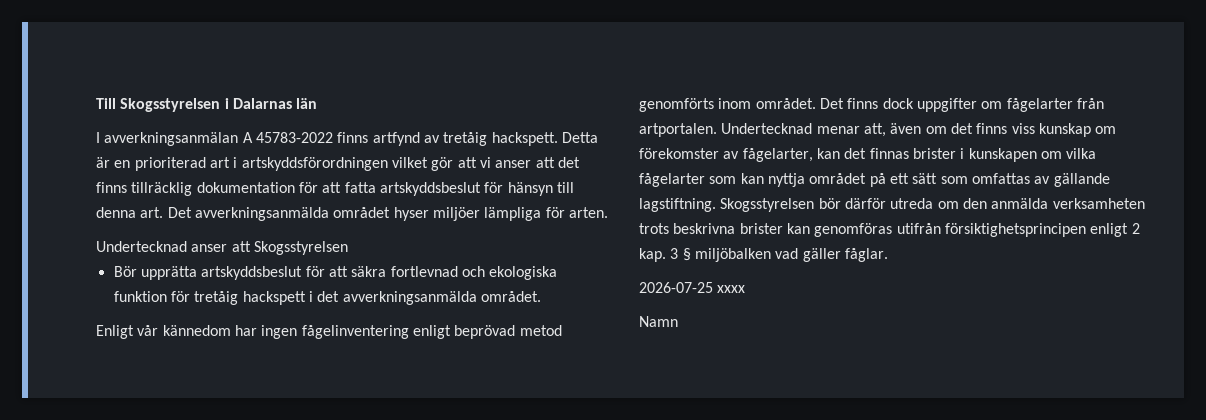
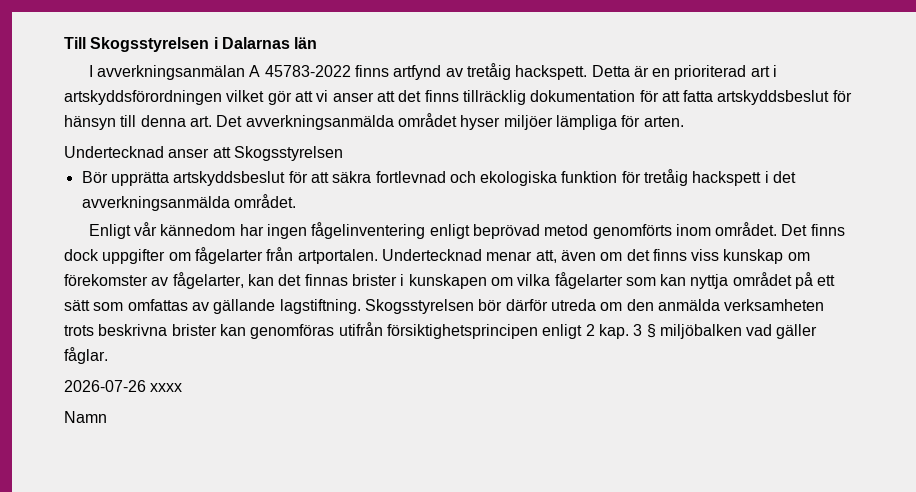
[639,282,713,293] 2026-07-25 -> [64,380,146,392] 2026-07-26

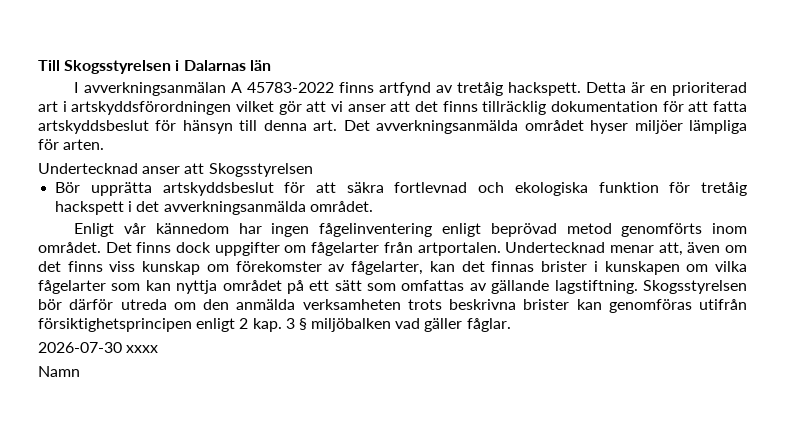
[64,380,146,392] 2026-07-26 -> [38,342,122,353] 2026-07-30

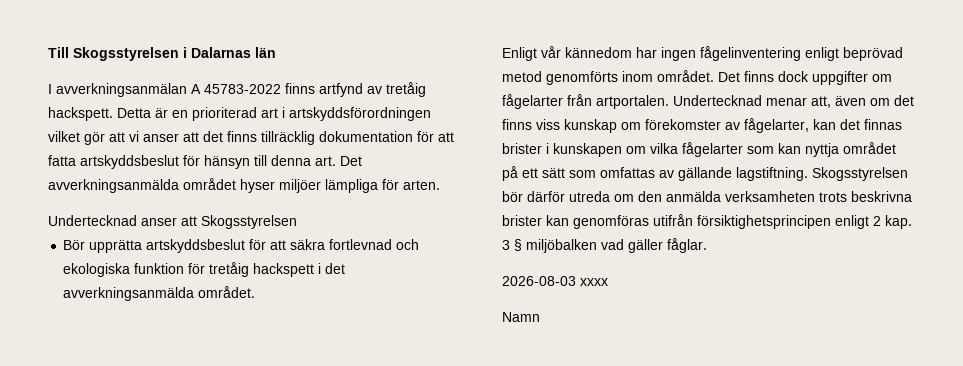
[38,342,122,353] 2026-07-30 -> [502,276,576,286] 2026-08-03

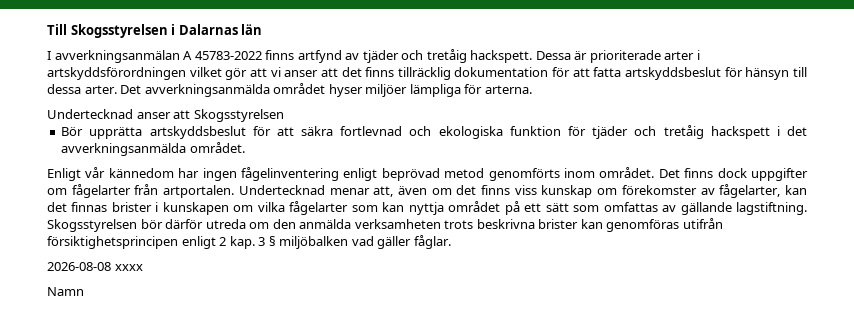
[386,82,426,97] [48,107,278,121] tretåig hackspett. Detta är en prioriterad art -> [362,49,695,63] tjäder och tretåig hackspett. Dessa är prioriterade arter
[271,155,336,166] denna art. -> [47,84,117,94] dessa arter.
[403,180,440,190] arten. -> [484,85,532,94] arterna.
(206, 268) none -> [592,126,657,139] tjäder och
[502,276,576,286] 2026-08-03 -> [47,262,111,271] 2026-08-08

